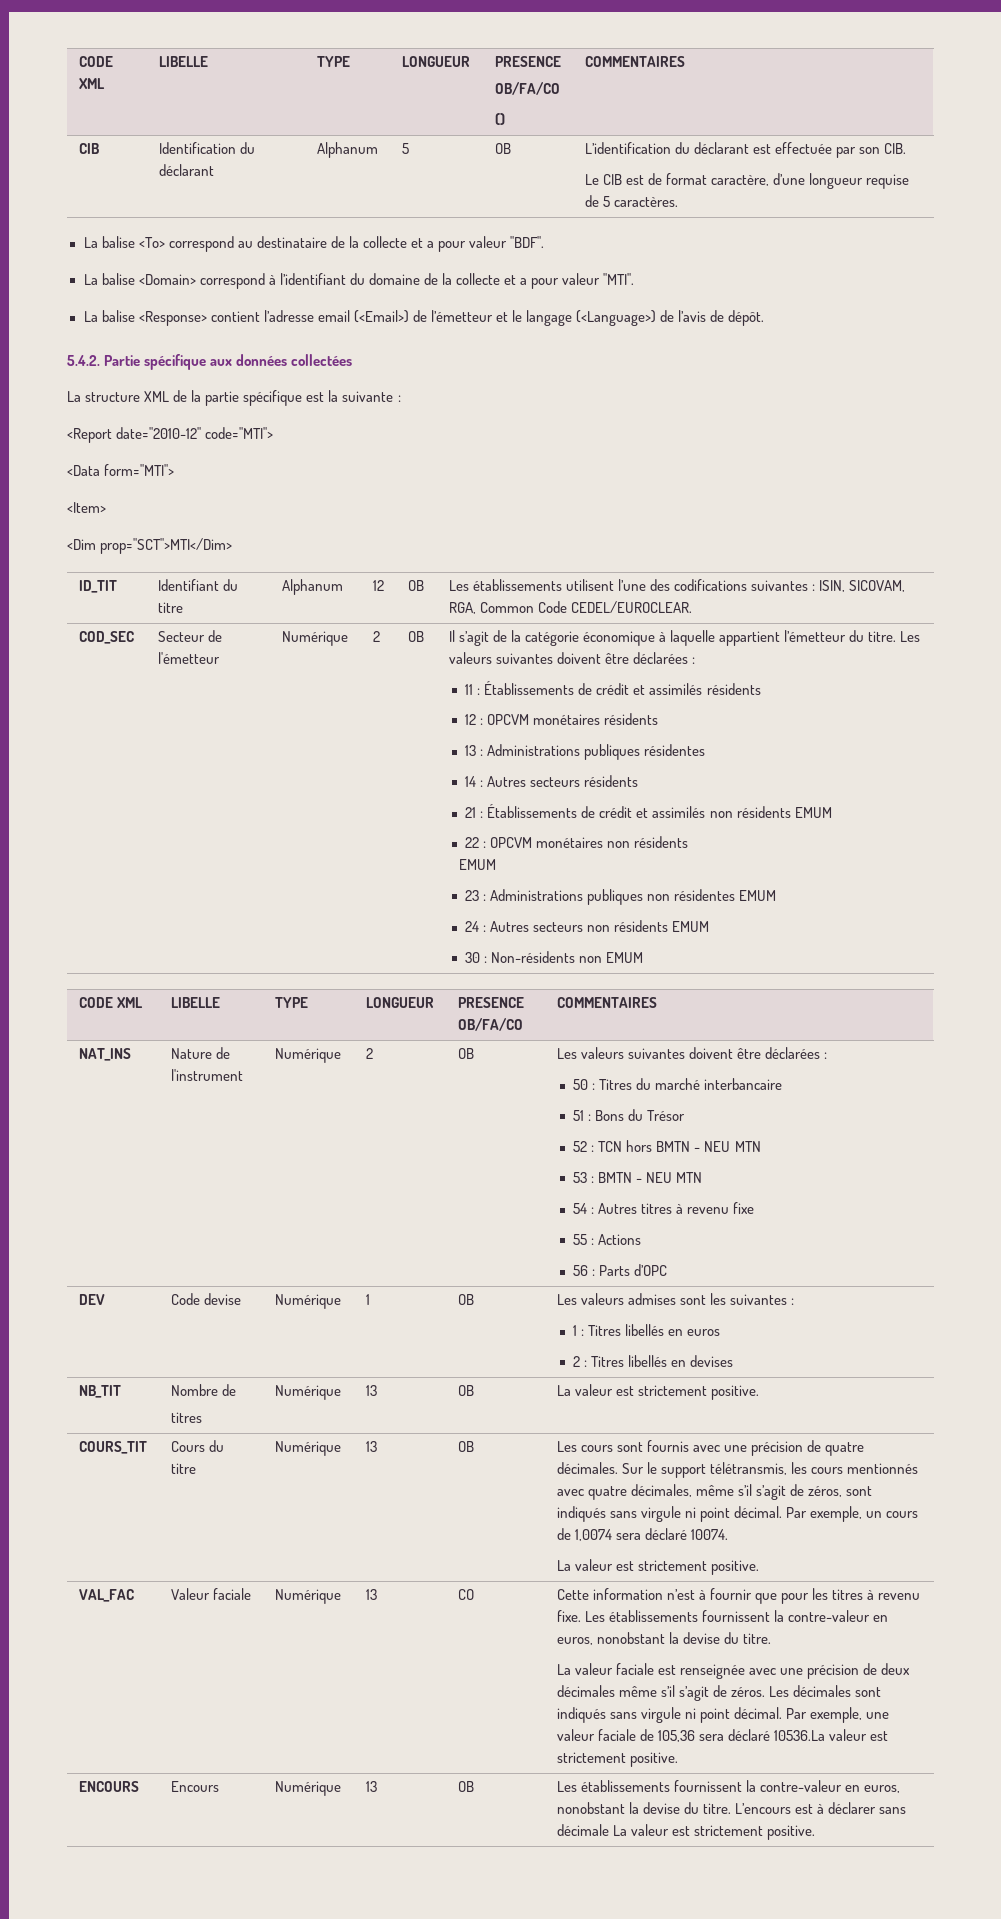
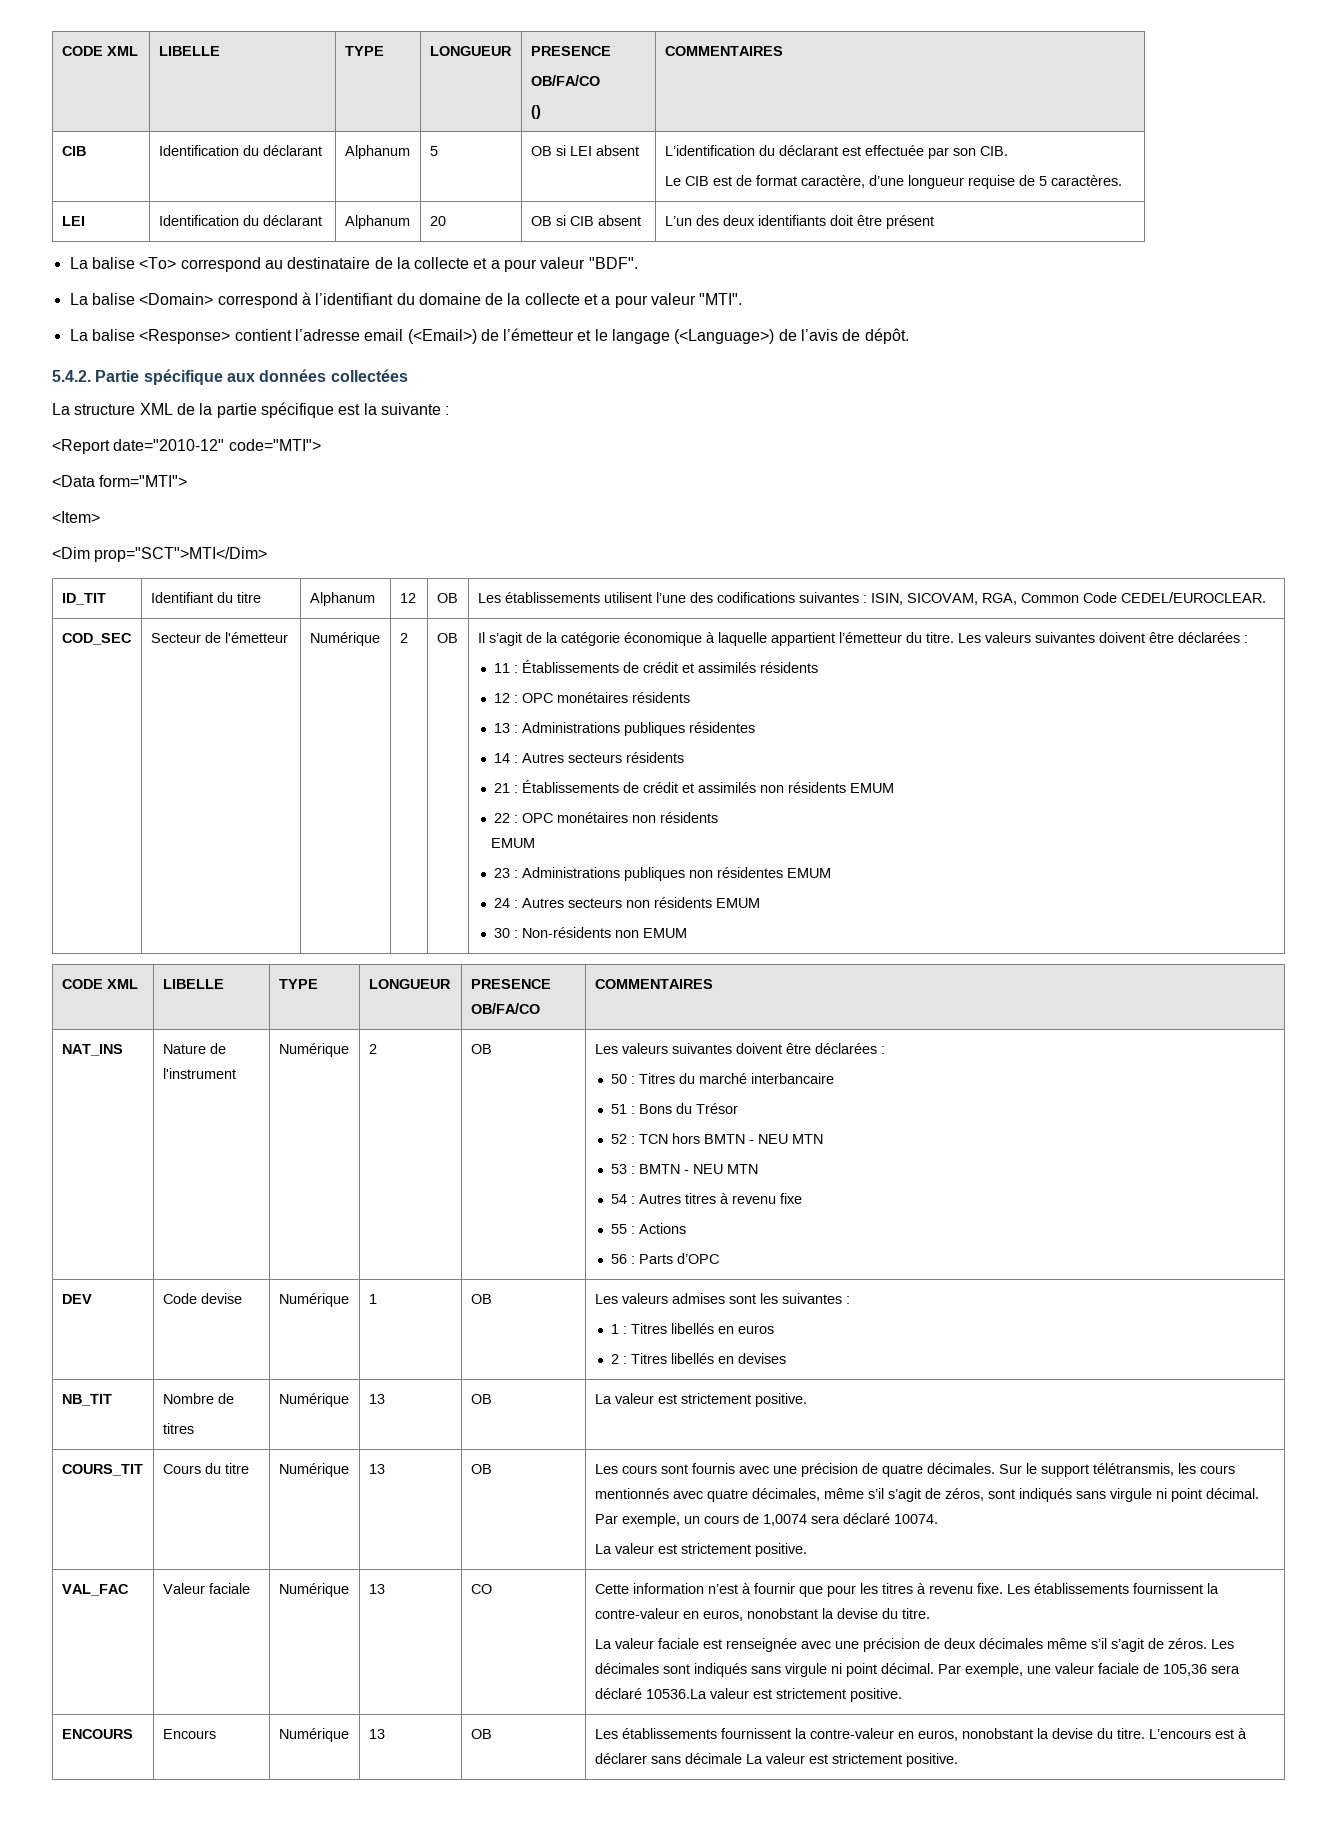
(511, 148) none -> [555,145,639,156] si LEI absent
(678, 202) none -> [61,216,85,226] [158,215,322,226] [344,215,410,229] [429,216,446,226] [530,215,641,226] [664,215,934,229] // LEI | Identification du déclarant | Alphanum | 20 | OB si CIB absent | L’un des deux identifiants doit être présent
[487,714,530,725] OPCVM -> [521,693,553,703] OPC
[490,837,533,848] OPCVM -> [521,813,553,823] OPC

